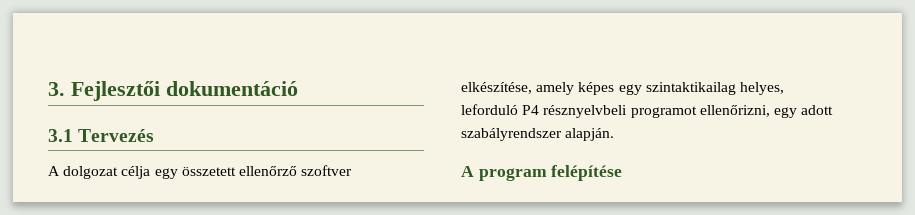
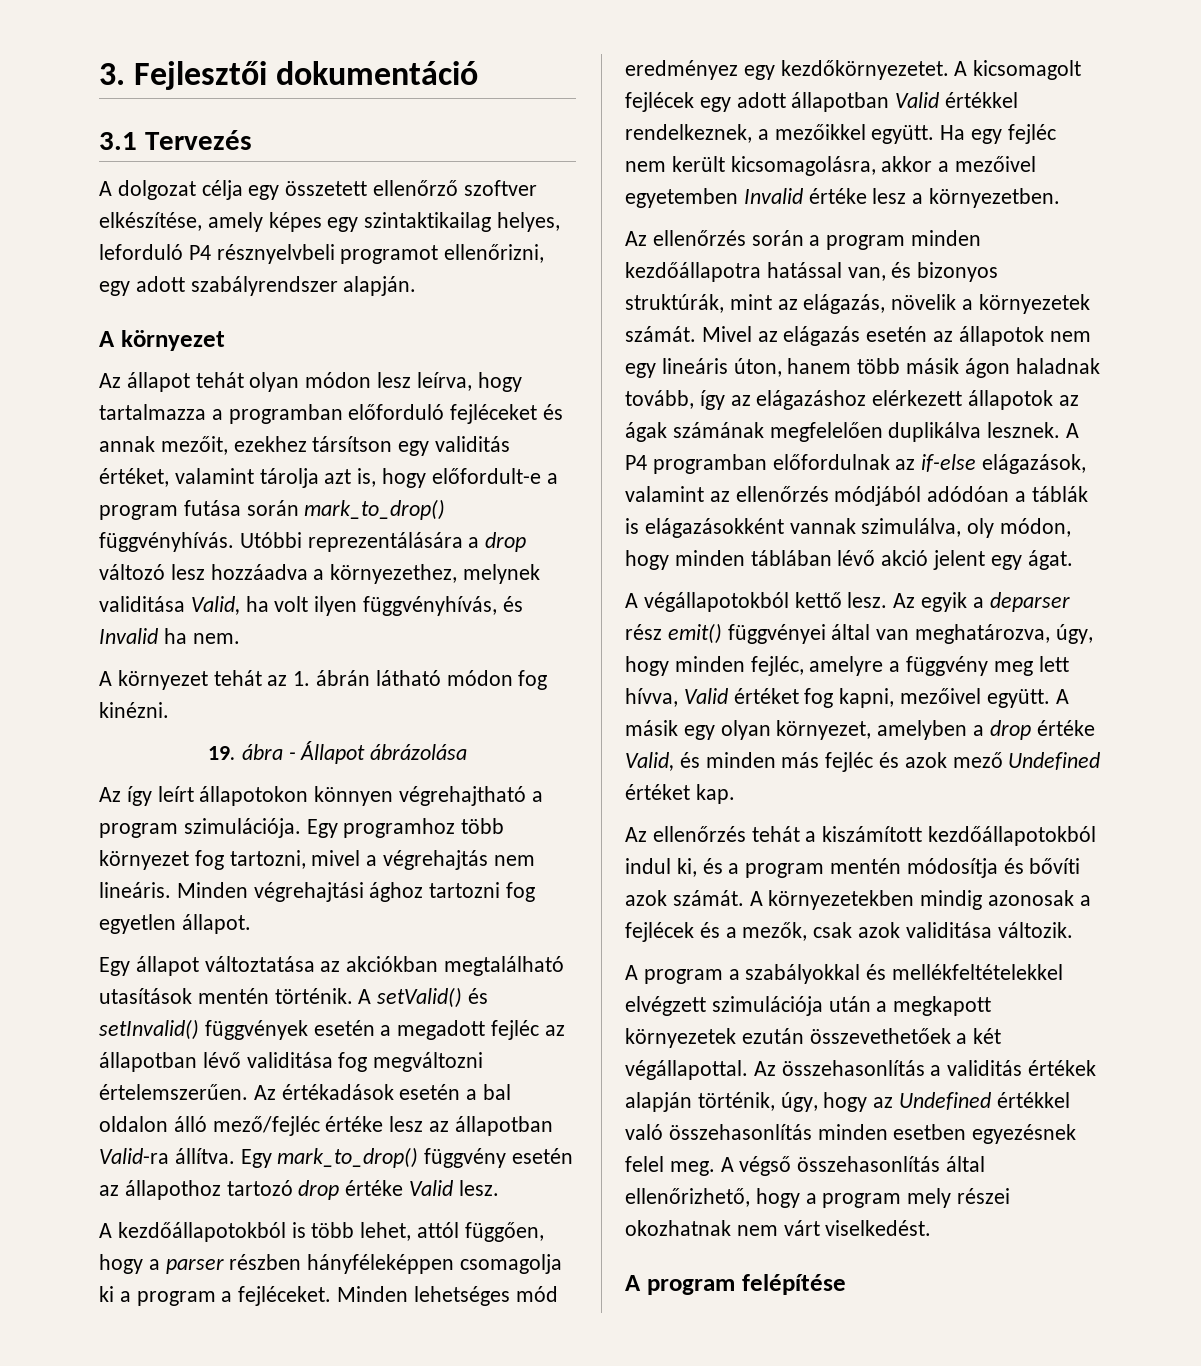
(615, 134) none -> [99,330,225,351] [99,372,522,392] [99,404,564,424] [99,436,511,456] [99,468,558,488] [99,499,446,520] [99,532,527,552] [99,564,541,584] [99,596,523,616] [99,628,240,644] [99,670,548,690] [99,702,169,718] [207,741,468,764] [99,786,543,806] [99,818,505,838] [99,850,535,870] [99,882,536,902] [99,914,251,934] [99,956,565,976] [99,987,489,1008] [99,1019,565,1040] [99,1052,484,1072] [99,1084,512,1100] [99,1116,553,1136] [99,1147,574,1168] [99,1180,499,1200] [99,1222,544,1242] [99,1254,563,1274] [99,1286,558,1306] [625,60,1082,80] [625,92,1019,112] [625,124,1056,144] [625,156,1037,176] [625,188,1061,208] [625,230,982,250] [625,262,999,282] [625,294,1090,314] [625,326,1091,346] [625,358,1100,378] [625,390,1079,410] [625,422,1080,442] [625,454,1087,474] [625,486,1088,506] [625,518,1072,538] [625,550,1073,570] [625,592,1070,612] [625,623,1093,644] [625,656,1069,676] [625,688,1069,708] [625,720,1095,740] [625,752,1101,772] [625,784,735,804] [625,826,1097,846] [625,858,1081,878] [625,890,1091,910] [625,922,1073,942] [625,964,1064,984] [625,996,992,1016] [625,1028,1002,1048] [625,1060,1097,1080] [625,1092,1070,1112] [625,1124,1077,1144] [625,1156,986,1176] [625,1188,1011,1208] [625,1220,932,1236] // A környezet // Az állapot tehát olyan módon lesz leírva, hogy tartalmazza a programban előforduló fejléceket és annak mezőit, ezekhez társítson egy validitás értéket, valamint tárolja azt is, hogy előfordult-e a program futása során mark_to_drop() függvényhívás. Utóbbi reprezentálására a drop változó lesz hozzáadva a környezethez, melynek validitása Valid, ha volt ilyen függvényhívás, és Invalid ha nem. // A környezet tehát az 1. ábrán látható módon fog kinézni. // 19. ábra - Állapot ábrázolása // Az így leírt állapotokon könnyen végrehajtható a program szimulációja. Egy programhoz több környezet fog tartozni, mivel a végrehajtás nem lineáris. Minden végrehajtási ághoz tartozni fog egyetlen állapot. // Egy állapot változtatása az akciókban megtalálható utasítások mentén történik. A setValid() és setInvalid() függvények esetén a megadott fejléc az állapotban lévő validitása fog megváltozni értelemszerűen. Az értékadások esetén a bal oldalon álló mező/fejléc értéke lesz az állapotban Valid-ra állítva. Egy mark_to_drop() függvény esetén az állapothoz tartozó drop értéke Valid lesz. // A kezdőállapotokból is több lehet, attól függően, hogy a parser részben hányféleképpen csomagolja ki a program a fejléceket. Minden lehetséges mód eredményez egy kezdőkörnyezetet. A kicsomagolt fejlécek egy adott állapotban Valid értékkel rendelkeznek, a mezőikkel együtt. Ha egy fejléc nem került kicsomagolásra, akkor a mezőivel egyetemben Invalid értéke lesz a környezetben. // Az ellenőrzés során a program minden kezdőállapotra hatással van, és bizonyos struktúrák, mint az elágazás, növelik a környezetek számát. Mivel az elágazás esetén az állapotok nem egy lineáris úton, hanem több másik ágon haladnak tovább, így az elágazáshoz elérkezett állapotok az ágak számának megfelelően duplikálva lesznek. A P4 programban előfordulnak az if-else elágazások, valamint az ellenőrzés módjából adódóan a táblák is elágazásokként vannak szimulálva, oly módon, hogy minden táblában lévő akció jelent egy ágat. // A végállapotokból kettő lesz. Az egyik a deparser rész emit() függvényei által van meghatározva, úgy, hogy minden fejléc, amelyre a függvény meg lett hívva, Valid értéket fog kapni, mezőivel együtt. A másik egy olyan környezet, amelyben a drop értéke Valid, és minden más fejléc és azok mező Undefined értéket kap. // Az ellenőrzés tehát a kiszámított kezdőállapotokból indul ki, és a program mentén módosítja és bővíti azok számát. A környezetekben mindig azonosak a fejlécek és a mezők, csak azok validitása változik. // A program a szabályokkal és mellékfeltételekkel elvégzett szimulációja után a megkapott környezetek ezután összevethetőek a két végállapottal. Az összehasonlítás a validitás értékek alapján történik, úgy, hogy az Undefined értékkel való összehasonlítás minden esetben egyezésnek felel meg. A végső összehasonlítás által ellenőrizhető, hogy a program mely részei okozhatnak nem várt viselkedést.

